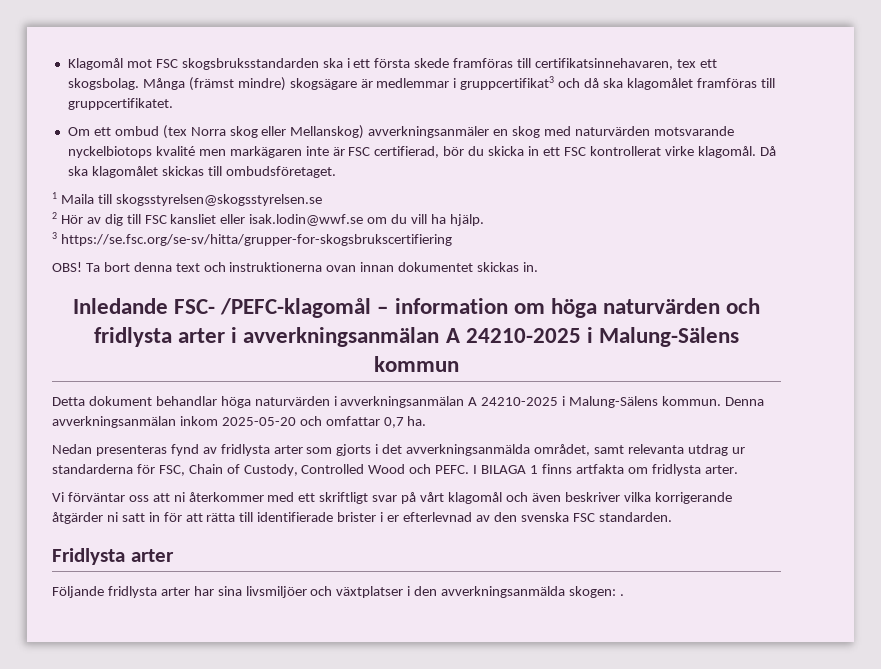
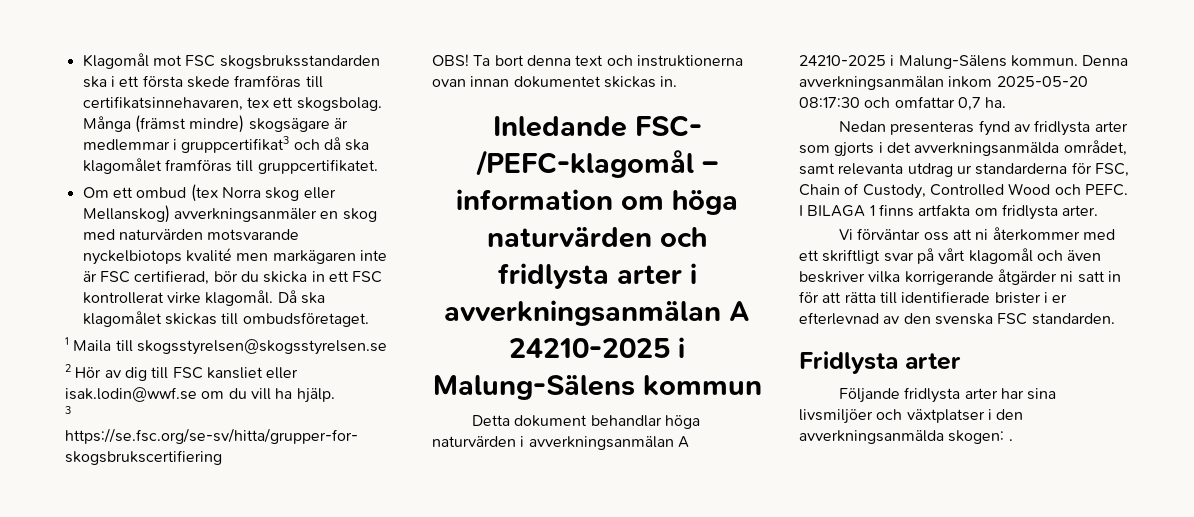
(296, 421) none -> [799,97,860,108] 08:17:30

